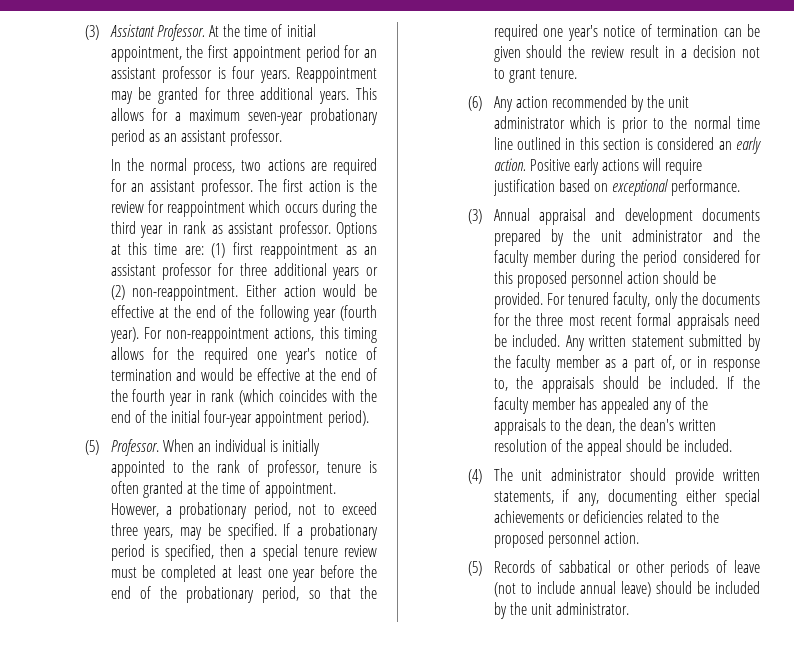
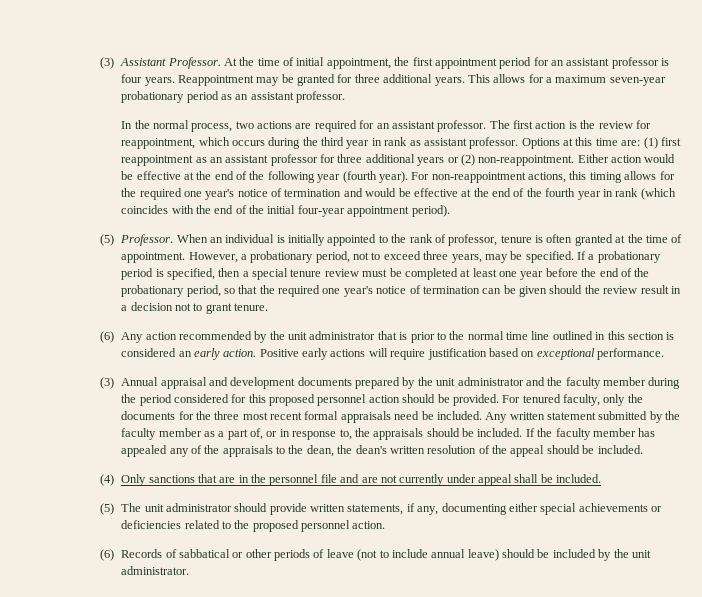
[166,201,245,217] reappointment -> [121,138,196,149] reappointment,
[569,116,601,129] which -> [377,331,397,340] that
(482, 476) none -> [121,474,602,486] [100,503,115,515] Only sanctions that are in the personnel file and are not currently under appeal shall be included. // (5)
[467,561,482,576] (5) -> [100,549,115,561] (6)

